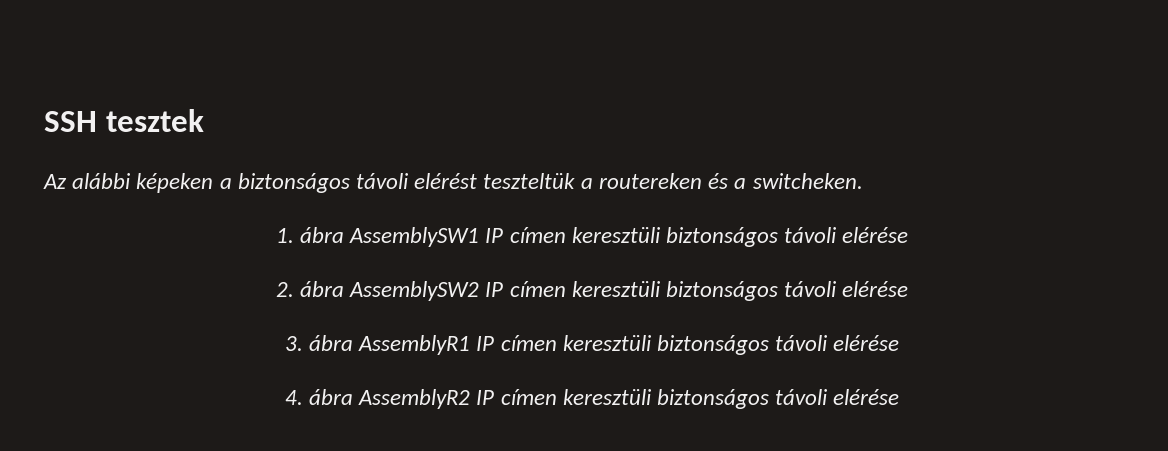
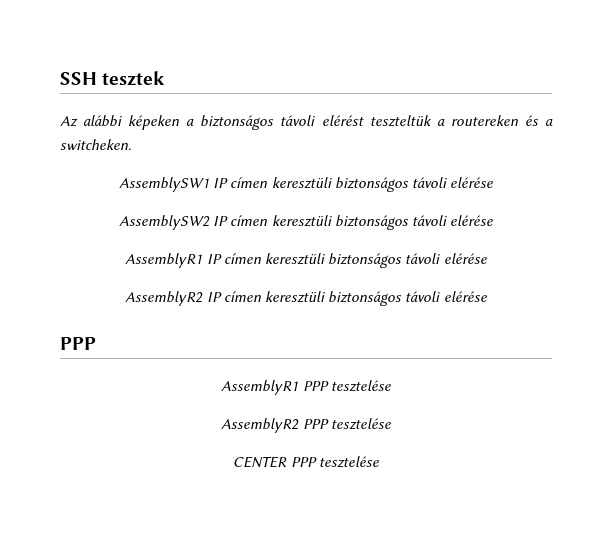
[275,227,344,243] 1. ábra -> (131, 144) none
[275,281,344,297] 2. ábra -> (494, 182) none
[284,335,353,351] 3. ábra -> (494, 220) none
[284,389,353,405] 4. ábra -> (487, 258) none
(900, 397) none -> [60,337,96,350] [221,380,391,395] [221,418,391,433] [233,456,379,468] // PPP // AssemblyR1 PPP tesztelése // AssemblyR2 PPP tesztelése // CENTER PPP tesztelése

